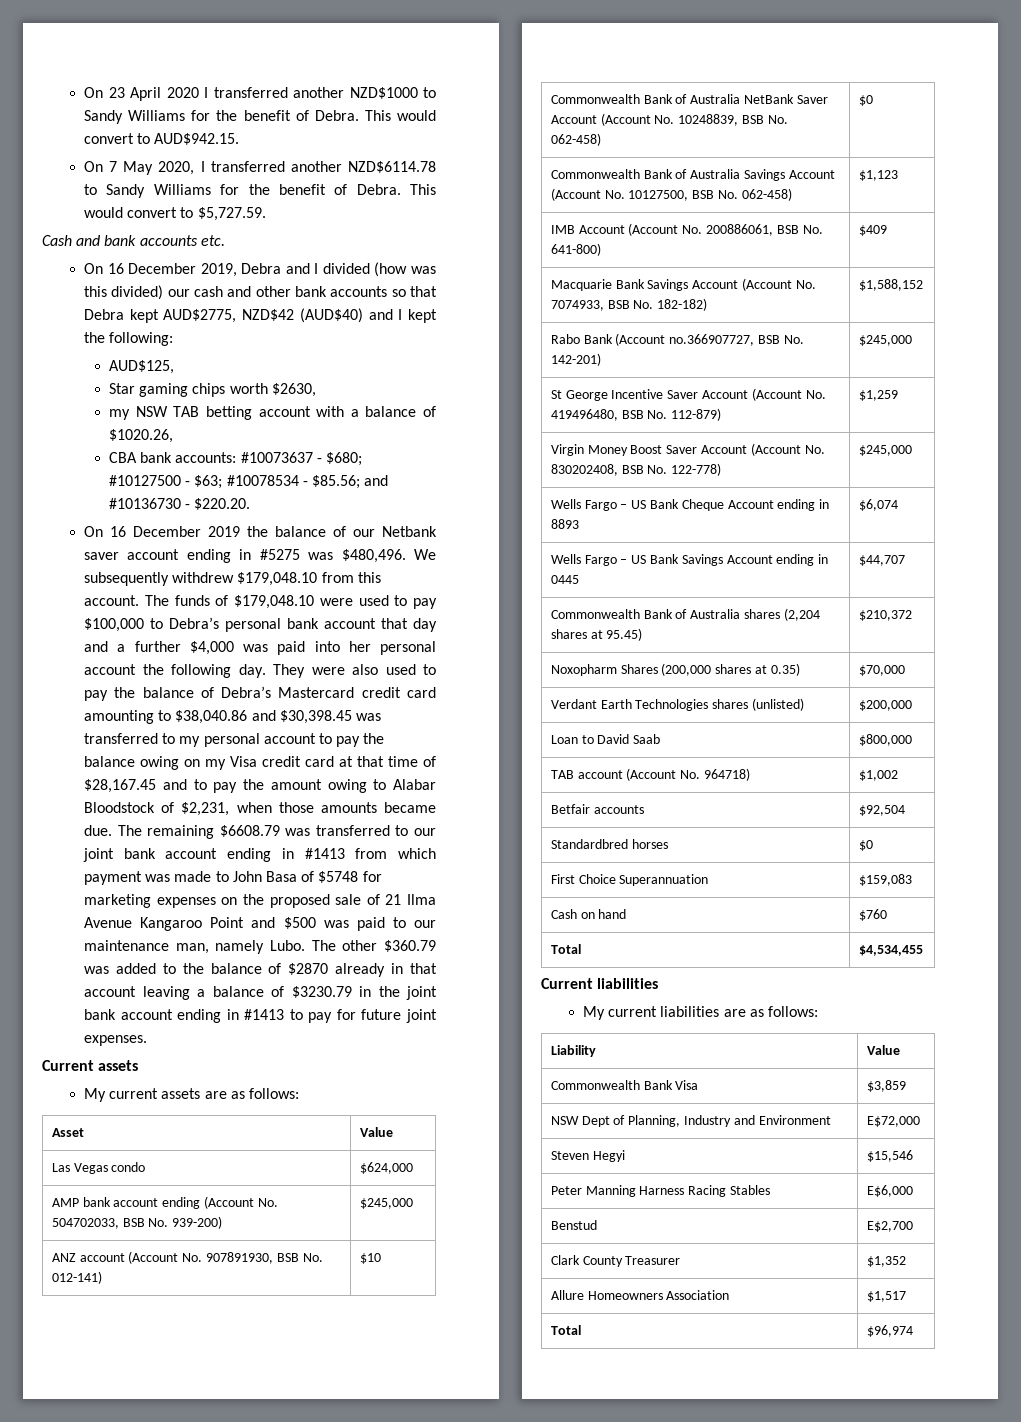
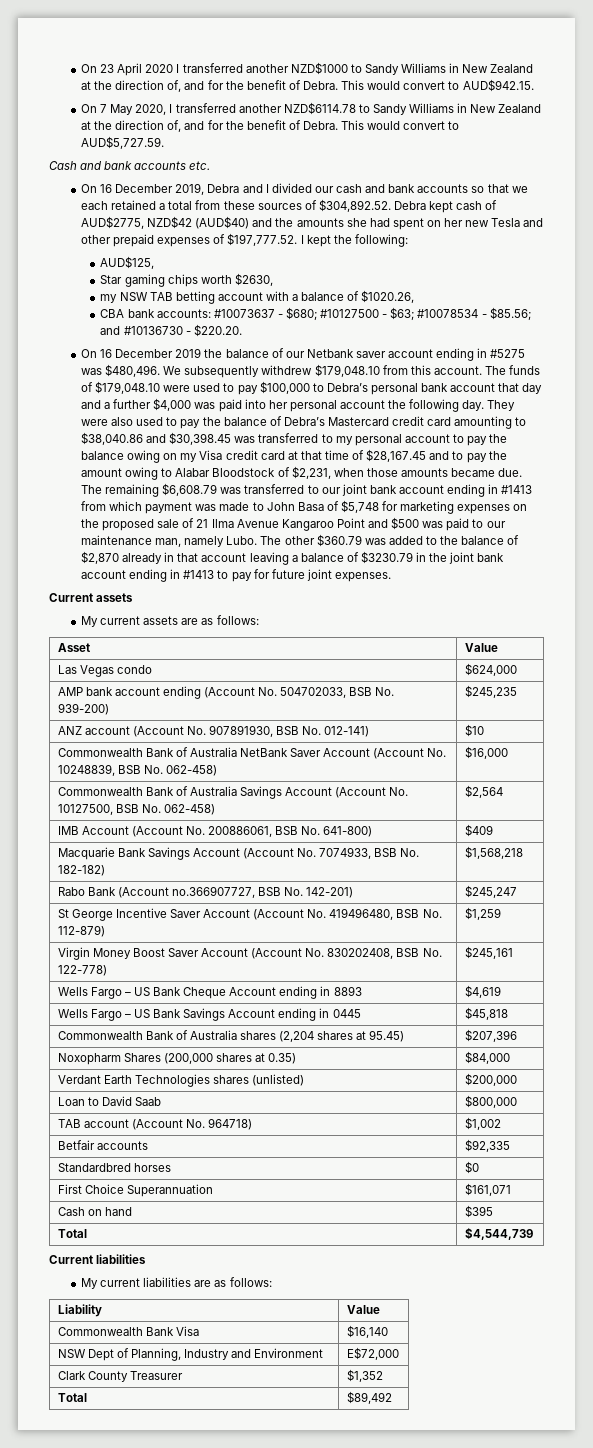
(186, 115) none -> [449,63,534,73] [81,80,205,92] in New Zealand at the direction of, and
[220,184,436,195] [84,207,266,221] for the benefit of Debra. This would convert to $5,727.59. -> [457,103,542,113] [81,120,460,132] [81,136,165,149] in New Zealand at the direction of, and for the benefit of Debra. This would convert to AUD$5,727.59.
[374,262,436,277] [84,285,164,300] (how was this divided) -> (312, 188) none
[255,286,291,297] other -> (386, 188) none
[84,308,393,323] Debra kept AUD$2775, NZD$42 (AUD$40) and -> [511,186,528,193] [81,199,498,213] [81,216,544,230] [81,233,298,247] we each retained a total from these sources of $304,892.52. Debra kept cash of AUD$2775, NZD$42 (AUD$40) and the amounts she had spent on her new Tesla and other prepaid expenses of $197,777.52.
[219,825,280,837] $6608.79 -> [162,483,218,496] $6,608.79
[318,871,359,883] $5748 -> [341,500,380,513] $5,748
[288,963,329,975] $2870 -> [81,551,120,564] $2,870
[359,1198,413,1209] $245,000 -> [464,685,517,698] $245,235
[858,95,873,106] $0 -> [464,746,508,759] $16,000
[858,170,898,181] $1,123 -> [464,785,503,798] $2,564
[858,279,923,291] $1,588,152 -> [464,846,523,859] $1,568,218
[858,335,912,346] $245,000 -> [464,885,517,898] $245,247
[858,445,912,456] $245,000 -> [464,946,513,959] $245,161
[858,499,898,511] $6,074 -> [464,985,501,998] $4,619
[858,555,905,566] $44,707 -> [464,1007,508,1020] $45,818
[858,610,912,621] $210,372 -> [464,1029,517,1042] $207,396
[858,665,905,676] $70,000 -> [464,1051,510,1064] $84,000
[858,805,905,816] $92,504 -> [464,1139,510,1152] $92,335
[858,874,912,886] $159,083 -> [464,1183,511,1196] $161,071
[858,909,887,921] [550,944,581,954] [858,945,923,956] $760 // Total | $4,534,455 -> [464,1205,493,1218] [57,1229,87,1238] [464,1227,533,1240] $395 // Total | $4,544,739
[866,1080,906,1092] $3,859 -> [346,1325,388,1338] $16,140
[550,1150,625,1162] [866,1150,913,1162] [550,1185,771,1197] [866,1185,913,1197] [550,1220,597,1230] [866,1221,913,1232] // Steven Hegyi | $15,546 // Peter Manning Harness Racing Stables | E$6,000 // Benstud | E$2,700 -> (399, 1353) none
[550,1290,730,1300] [866,1291,906,1302] [550,1325,581,1335] [866,1325,913,1337] // Allure Homeowners Association | $1,517 // Total | $96,974 -> [57,1393,87,1402] [346,1391,392,1404] // Total | $89,492

